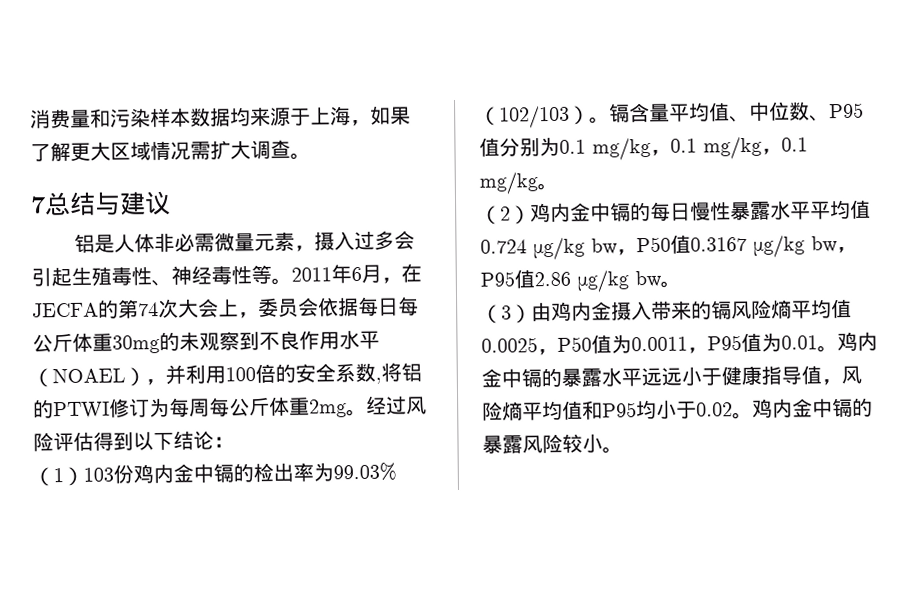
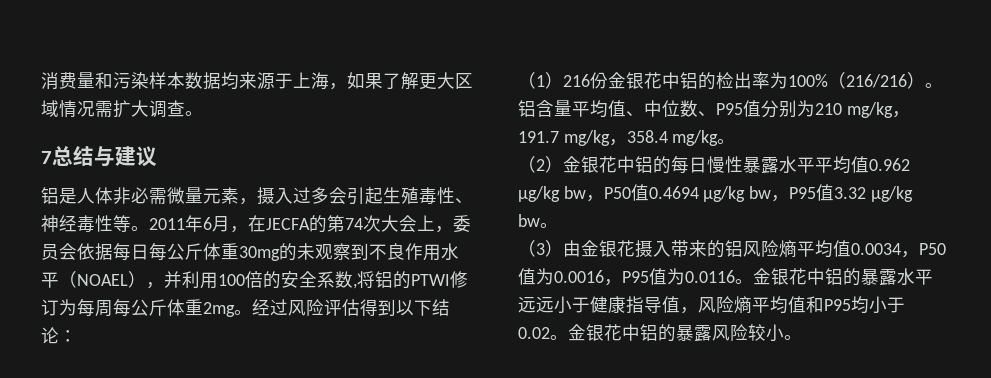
[83,462,397,484] [479,103,630,129] 103份鸡内金中镉的检出率为99.03%（102/103）。镉 -> [563,72,943,90] [518,100,536,117] 216份金银花中铝的检出率为100%（216/216）。铝
[559,136,808,161] 0.1 mg/kg，0.1 mg/kg，0.1 -> [815,102,910,118] [518,130,668,146] 210 mg/kg，191.7 mg/kg，358.4
[530,202,631,223] 鸡内金中镉 -> [563,156,653,173] 金银花中铝
[480,239,527,254] 0.724 -> [869,158,910,171] 0.962
[690,237,747,252] 0.3167 -> [648,186,699,199] 0.4694
[534,271,571,287] 2.86 -> [834,187,867,199] 3.32
[551,301,612,322] 鸡内金 -> [581,240,635,257] 金银花
[711,298,852,320] [481,337,538,353] 镉风险熵平均值0.0025 -> [725,240,901,258] 铝风险熵平均值0.0034
[631,336,688,352] 0.0011 -> [554,270,604,283] 0.0016
[781,331,878,353] [481,368,542,388] 0.01。鸡内金中镉 -> [685,268,843,285] 0.0116。金银花中铝
[752,397,853,418] 鸡内金中镉 -> [568,324,658,341] 金银花中铝

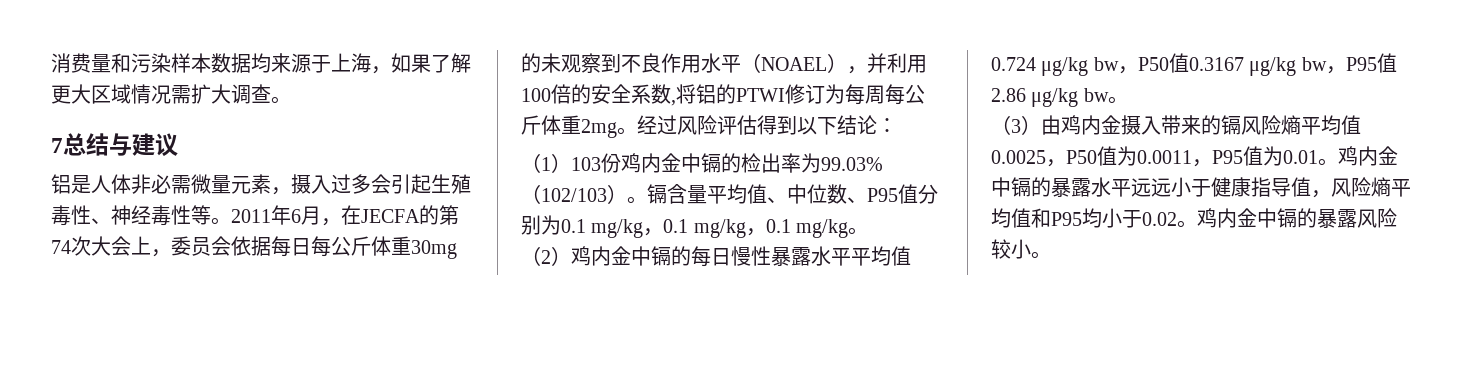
[563,72,943,90] [518,100,536,117] 216份金银花中铝的检出率为100%（216/216）。铝 -> [571,153,883,173] [521,184,667,204] 103份鸡内金中镉的检出率为99.03%（102/103）。镉
[815,102,910,118] [518,130,668,146] 210 mg/kg，191.7 mg/kg，358.4 -> [561,219,791,238] 0.1 mg/kg，0.1 mg/kg，0.1
[563,156,653,173] 金银花中铝 -> [571,246,671,266] 鸡内金中镉
[869,158,910,171] 0.962 -> [991,57,1036,71] 0.724
[648,186,699,199] 0.4694 -> [1188,57,1244,71] 0.3167
[834,187,867,199] 3.32 -> [991,88,1026,102] 2.86
[581,240,635,257] 金银花 -> [1061,115,1121,135] 鸡内金
[725,240,901,258] 铝风险熵平均值0.0034 -> [1221,115,1361,135] [991,150,1046,164] 镉风险熵平均值0.0025
[554,270,604,283] 0.0016 -> [1137,150,1192,164] 0.0011
[685,268,843,285] 0.0116。金银花中铝 -> [1283,146,1398,166] [991,177,1031,197] 0.01。鸡内金中镉
[568,324,658,341] 金银花中铝 -> [1197,208,1297,228] 鸡内金中镉

